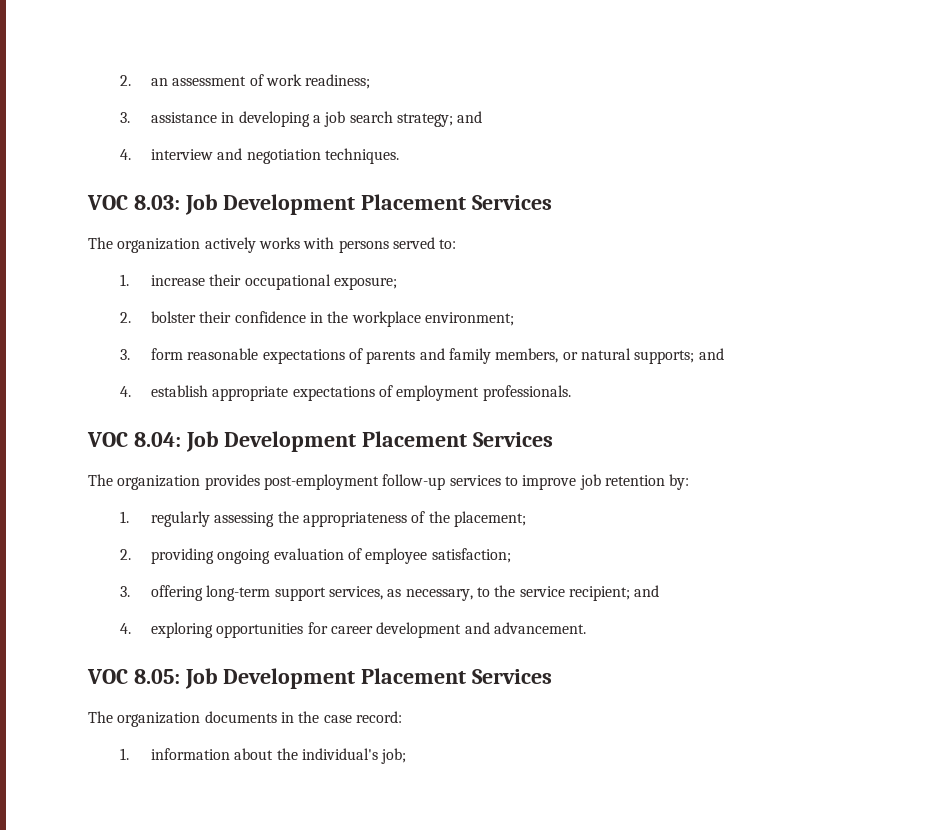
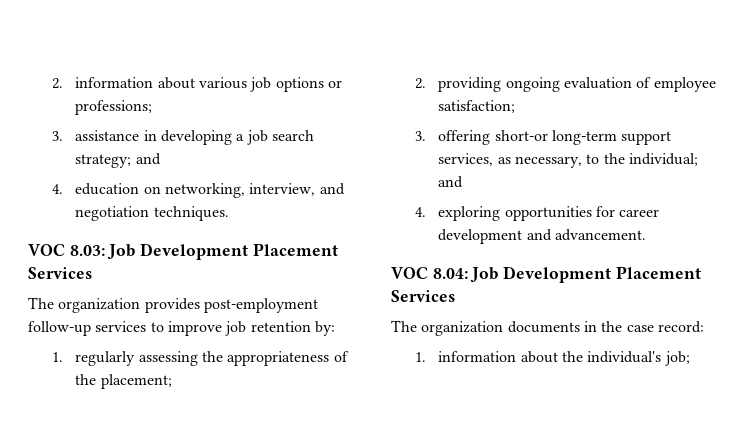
[119,74,371,89] 2. an assessment of work readiness; -> [51,77,342,92] [75,100,153,115] 2. information about various job options or professions;
[151,149,214,160] interview -> [75,183,316,198] education on networking, interview,
[88,237,457,253] [119,274,397,290] [119,311,514,327] [119,348,724,364] [119,385,571,401] [87,431,554,452] // The organization actively works with persons served to: // 1. increase their occupational exposure; // 2. bolster their confidence in the workplace environment; // 3. form reasonable expectations of parents and family members, or natural supports; and // 4. establish appropriate expectations of employment professionals. // VOC 8.04: Job Development Placement Services -> (92, 273) none
(204, 593) none -> [494,130,548,141] short-or
[519,586,630,601] service recipient; -> [628,153,698,166] individual;
[133,669,180,684] 8.05: -> [432,268,468,279] 8.04:

